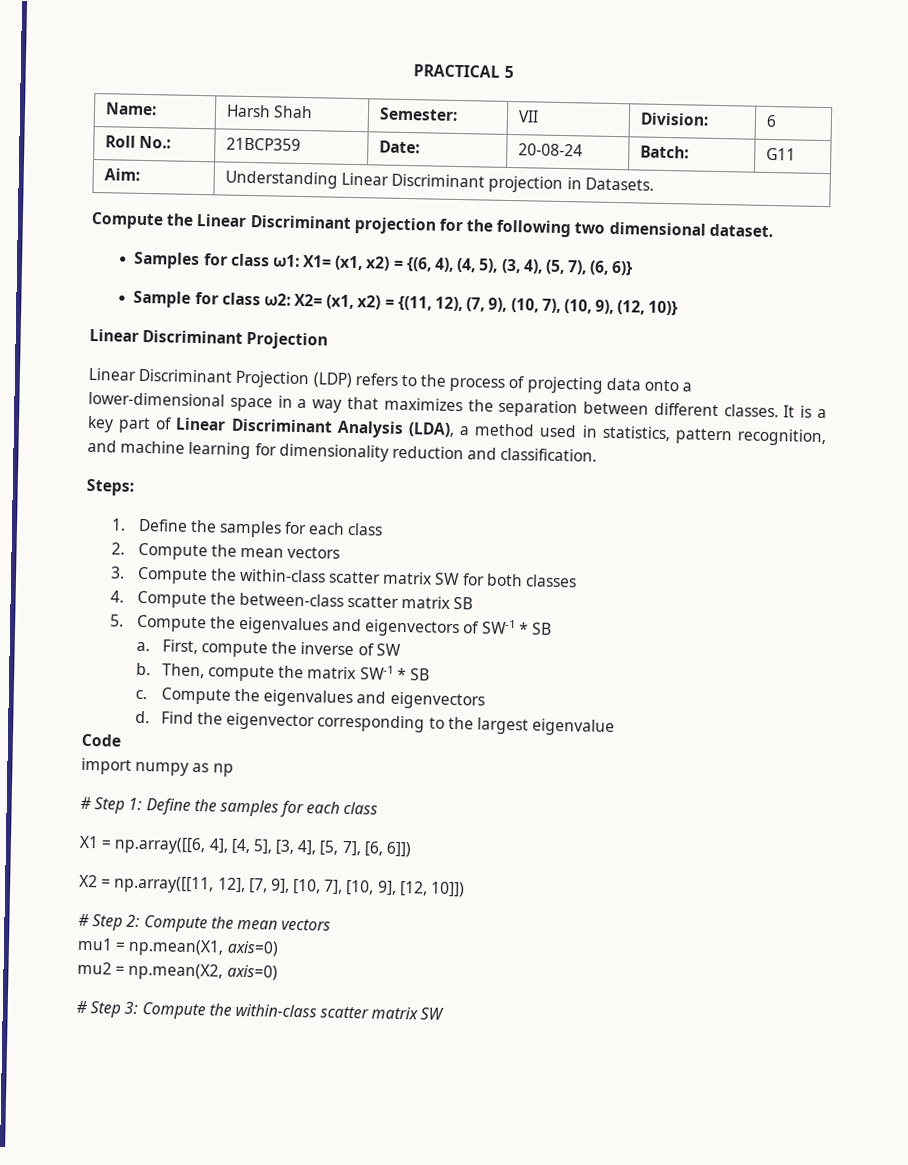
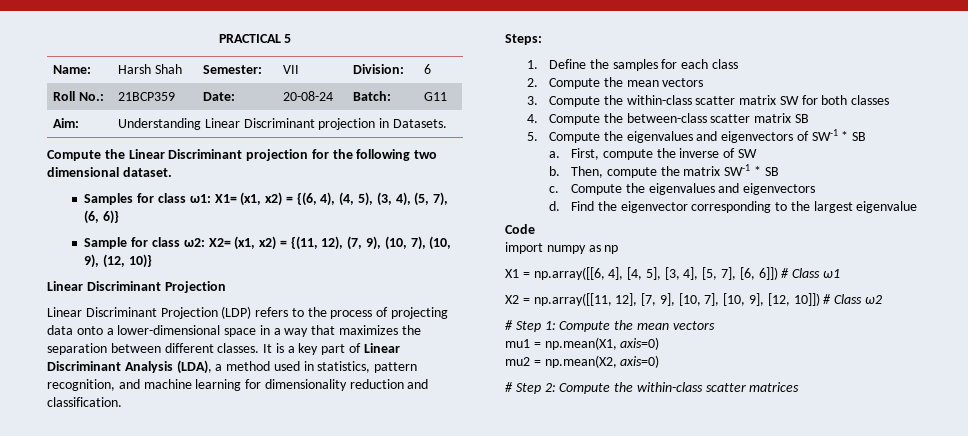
[80,796,379,818] // # Step 1: Define the samples for each class -> (619, 249) none
(413, 849) none -> [781,268,840,278] # Class ω1
[78,913,141,931] // # Step 2: -> [823,294,882,304] [505,320,556,332] # Class ω2 // # Step 1:
[124,1001,445,1020] 3: Compute the within-class scatter matrix SW -> [544,382,800,394] 2: Compute the within-class scatter matrices

